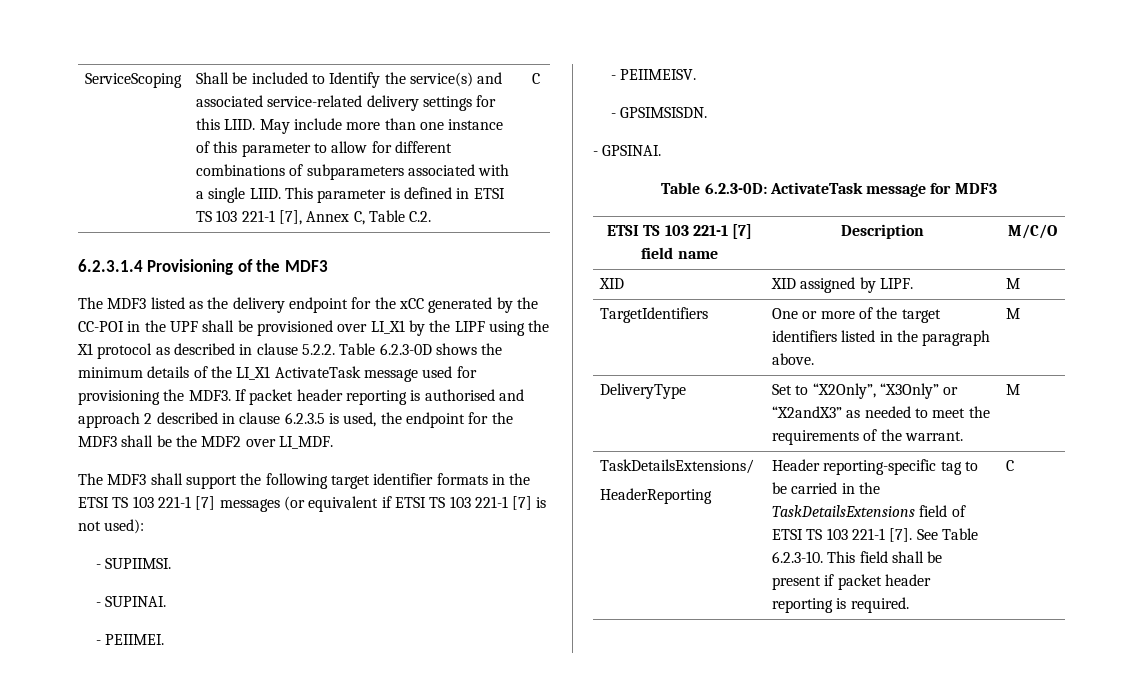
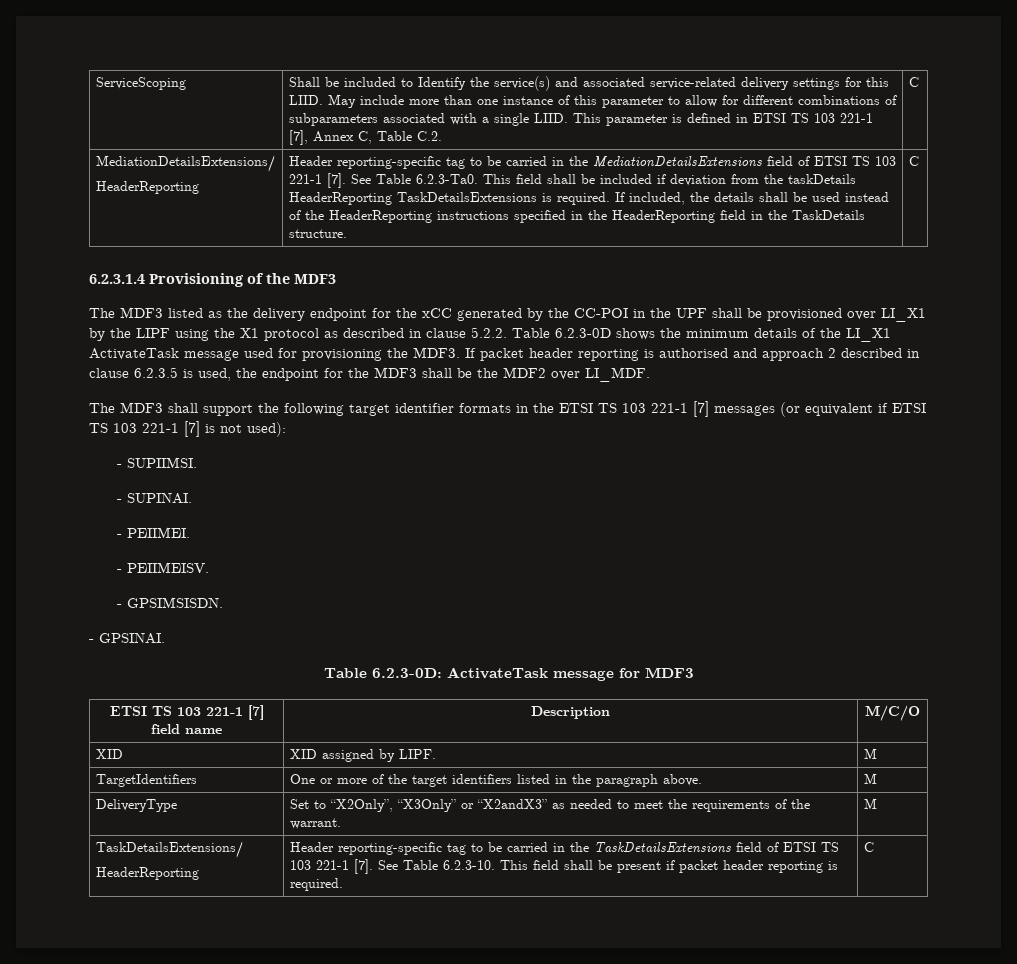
(541, 78) none -> [95,155,275,172] [95,181,199,194] [288,156,896,169] [288,173,856,188] [288,192,889,205] [288,210,865,223] [288,229,347,238] [908,156,919,166] // MediationDetailsExtensions/ // HeaderReporting | Header reporting-specific tag to be carried in the MediationDetailsExtensions field of ETSI TS 103 221-1 [7]. See Table 6.2.3-Ta0. This field shall be included if deviation from the taskDetails HeaderReporting TaskDetailsExtensions is required. If included, the details shall be used instead of the HeaderReporting instructions specified in the HeaderReporting field in the TaskDetails structure. | C

